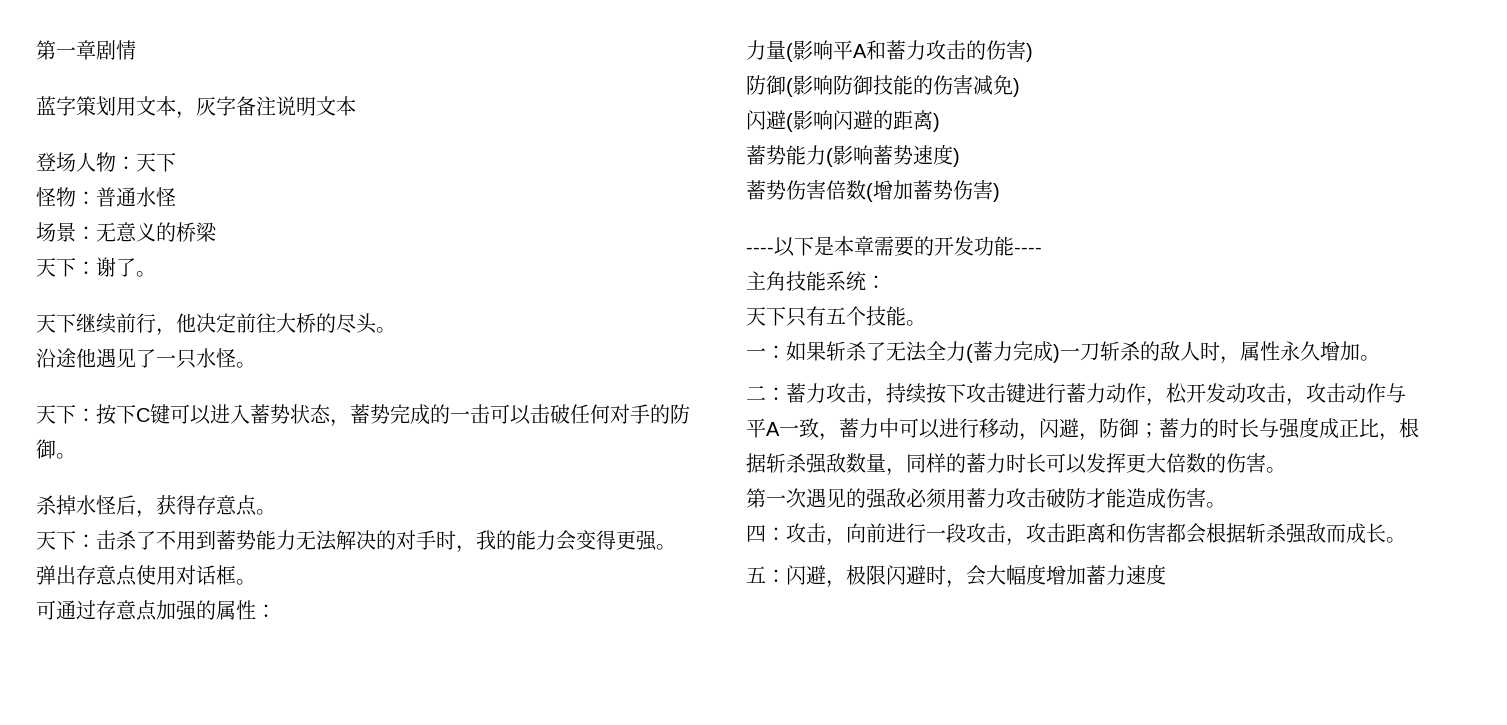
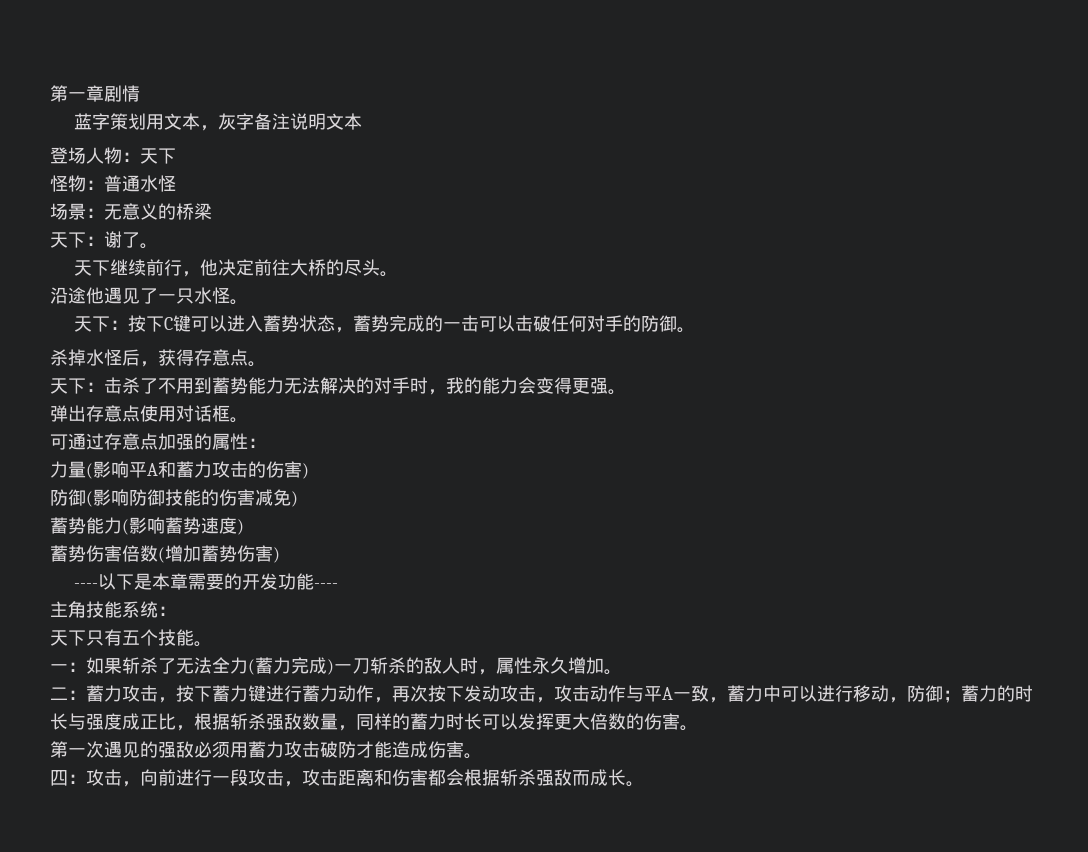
[746,110,940,132] // 闪避(影响闪避的距离) -> (298, 499) none
[886,383,1006,404] 持续按下攻击 -> [176,685,248,702] 按下蓄力
[1166,383,1206,404] 松开 -> [392,685,464,702] 再次按下
[1039,418,1099,441] 闪避， -> (907, 700) none
[746,564,1166,588] // 五：闪避，极限闪避时，会大幅度增加蓄力速度 -> (644, 784) none

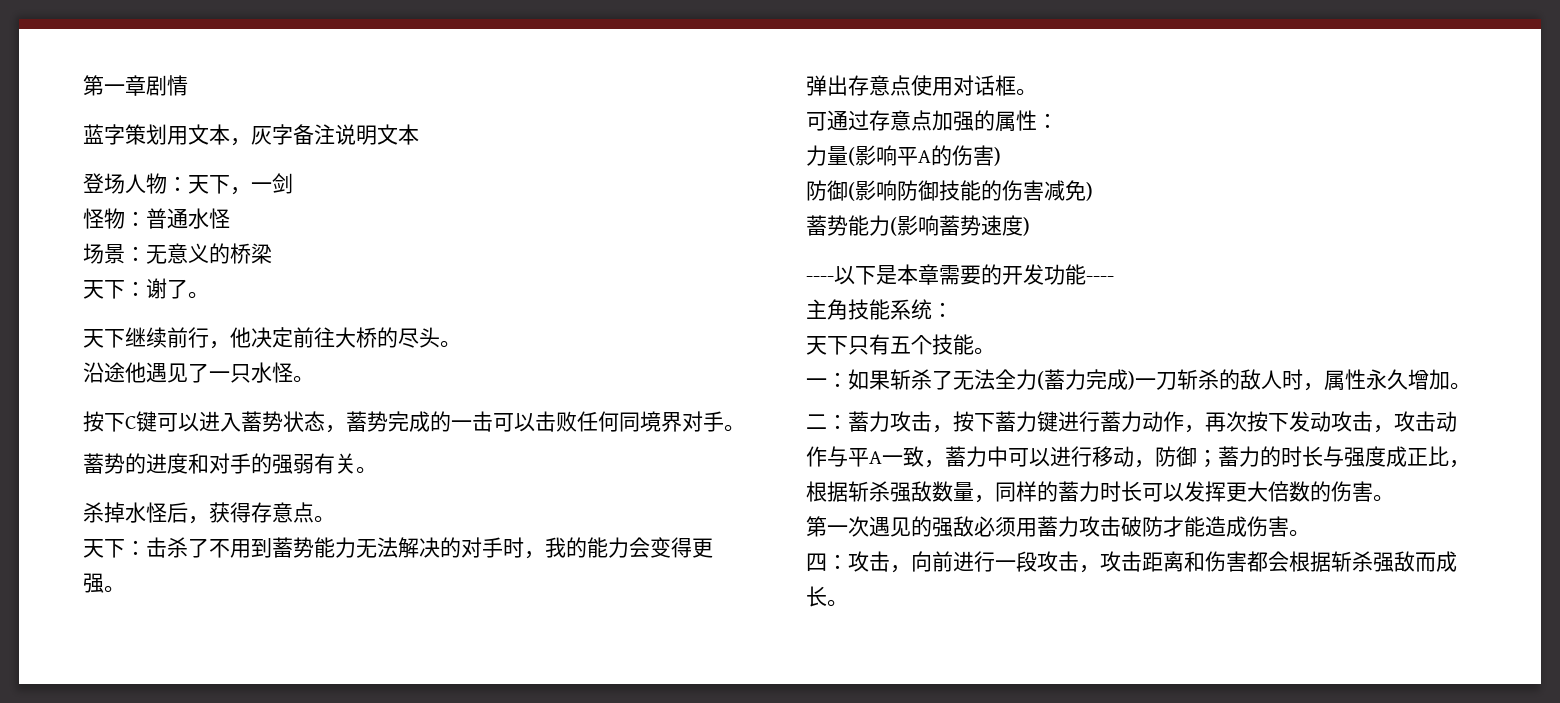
(176, 156) none -> [230,173,293,195] ，一剑
[73,316,128,332] 天下： -> (314, 379) none
[532,315,677,332] 破任何对手的防御 -> [556,411,745,432] [83,453,356,474] 败任何同境界对手。 // 蓄势的进度和对手的强弱有关
[158,461,248,478] 和蓄力攻击 -> (931, 156) none
[50,545,280,563] // 蓄势伤害倍数(增加蓄势伤害) -> (1030, 226) none

